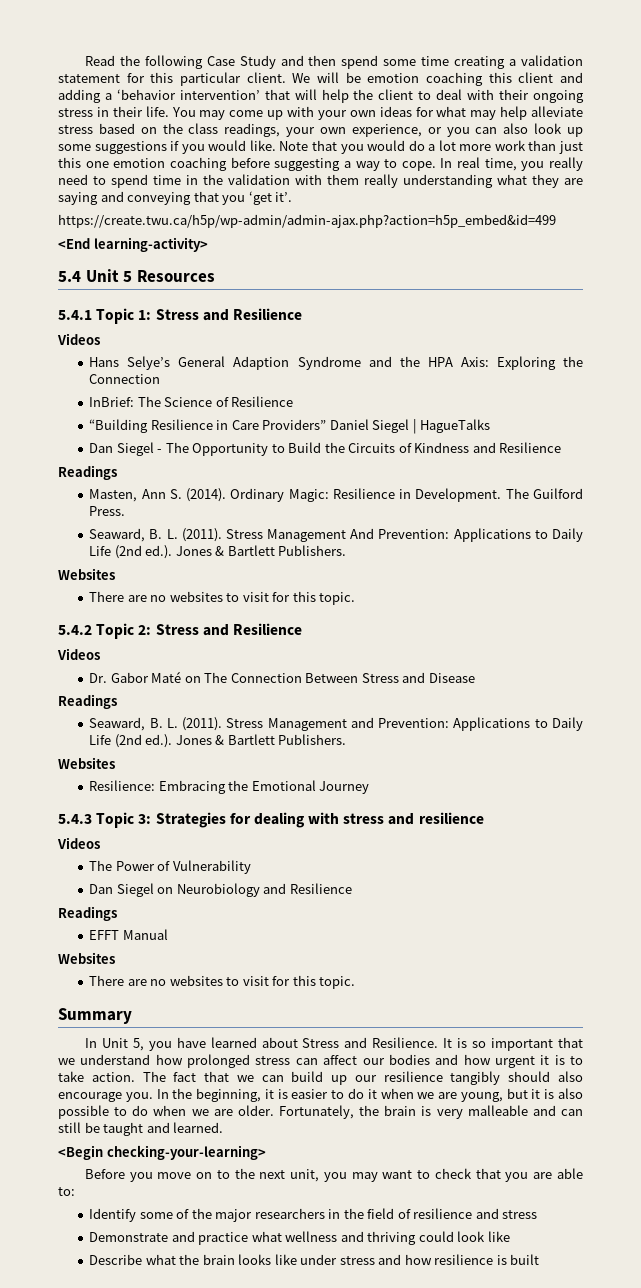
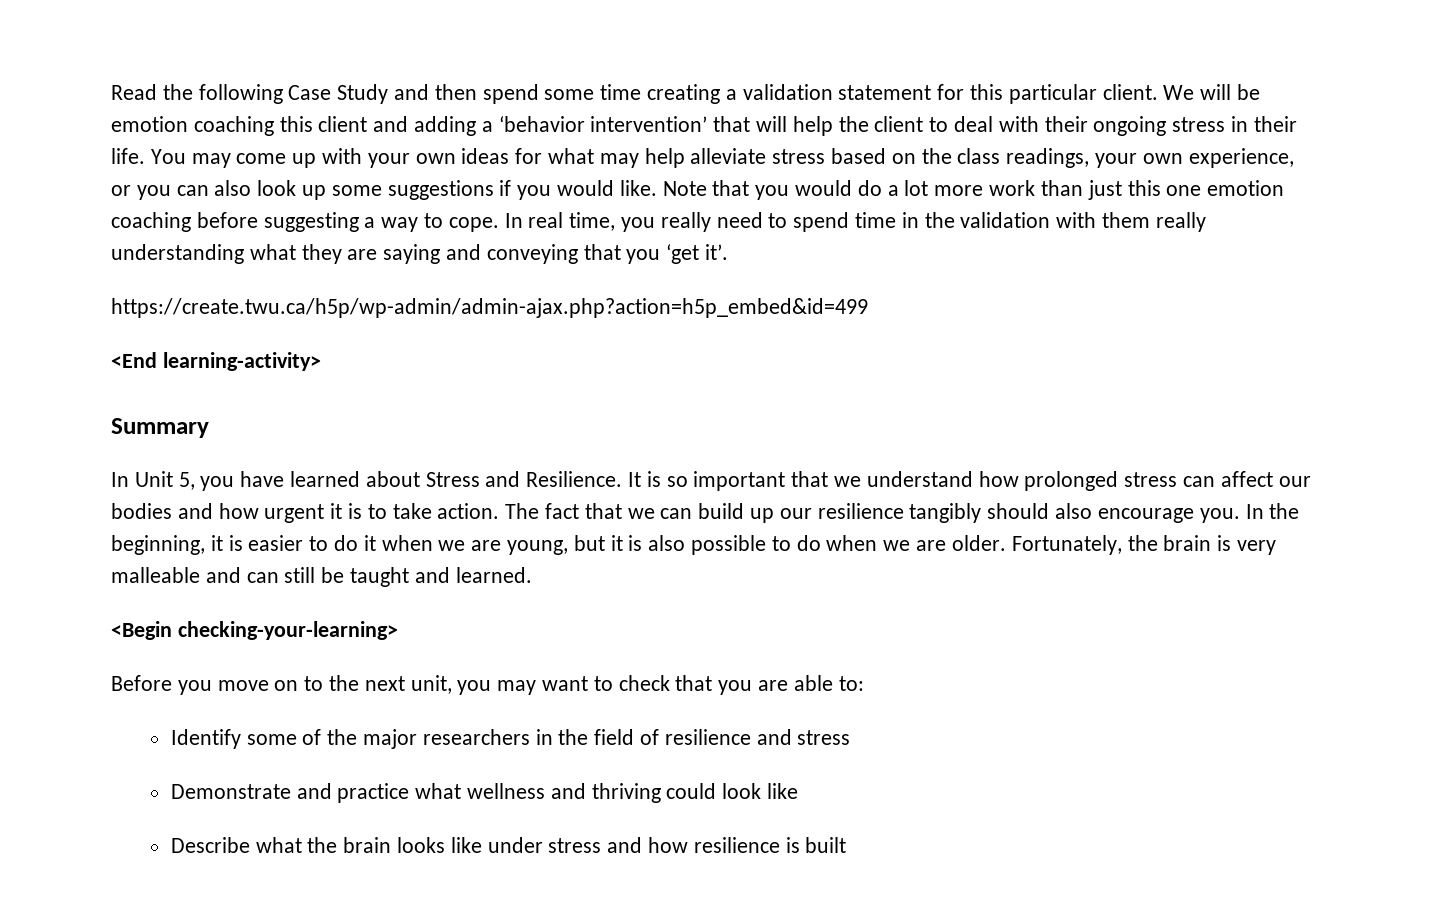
[58,269,215,282] [58,308,302,324] [57,333,100,345] [89,356,583,370] [89,374,161,384] [89,396,294,407] [89,419,491,434] [89,442,562,456] [58,465,117,480] [89,488,583,502] [89,506,126,516] [89,528,583,542] [89,545,347,559] [58,568,115,580] [89,591,356,605] [58,623,302,639] [57,648,100,660] [89,671,475,683] [58,694,117,709] [89,717,583,731] [89,734,347,748] [58,757,115,769] [89,780,370,794] [58,812,484,828] [57,837,100,849] [89,860,251,874] [89,883,352,897] [58,906,117,921] [89,929,168,940] [58,952,115,964] [89,975,356,989] // 5.4 Unit 5 Resources // 5.4.1 Topic 1: Stress and Resilience // Videos // Hans Selye’s General Adaption Syndrome and the HPA Axis: Exploring the Connection // InBrief: The Science of Resilience // “Building Resilience in Care Providers” Daniel Siegel | HagueTalks // Dan Siegel - The Opportunity to Build the Circuits of Kindness and Resilience // Readings // Masten, Ann S. (2014). Ordinary Magic: Resilience in Development. The Guilford Press. // Seaward, B. L. (2011). Stress Management And Prevention: Applications to Daily Life (2nd ed.). Jones & Bartlett Publishers. // Websites // There are no websites to visit for this topic. // 5.4.2 Topic 2: Stress and Resilience // Videos // Dr. Gabor Maté on The Connection Between Stress and Disease // Readings // Seaward, B. L. (2011). Stress Management and Prevention: Applications to Daily Life (2nd ed.). Jones & Bartlett Publishers. // Websites // Resilience: Embracing the Emotional Journey // 5.4.3 Topic 3: Strategies for dealing with stress and resilience // Videos // The Power of Vulnerability // Dan Siegel on Neurobiology and Resilience // Readings // EFFT Manual // Websites // There are no websites to visit for this topic. -> (321, 361) none

